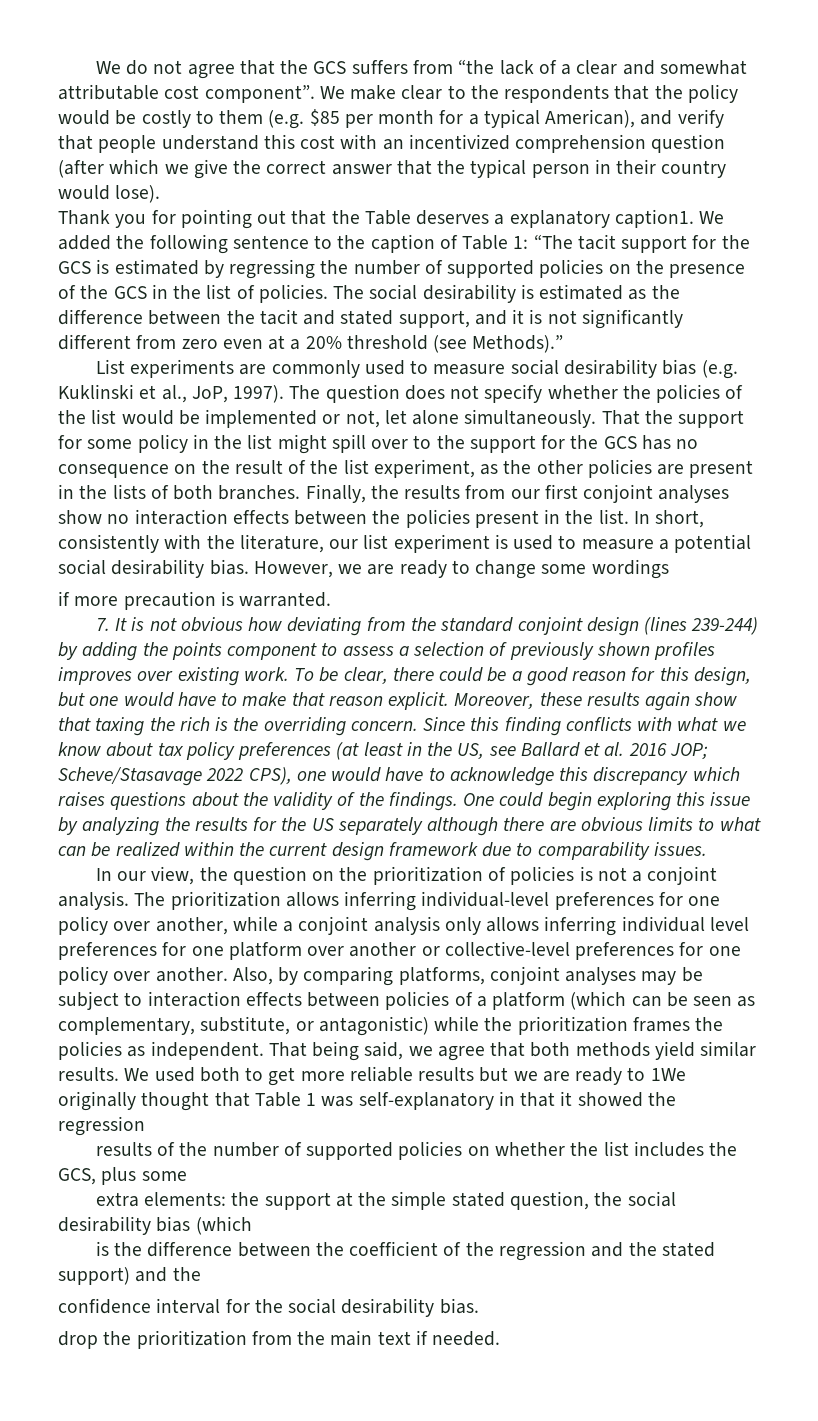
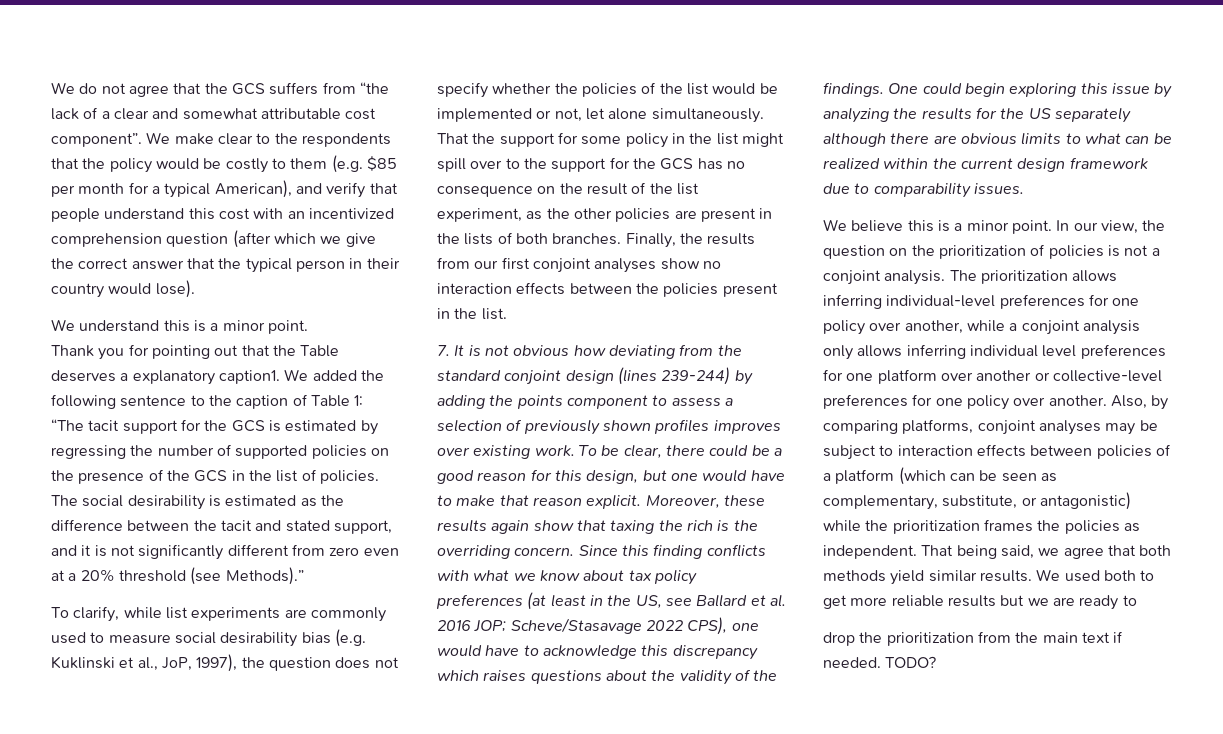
(161, 194) none -> [51,319,308,334] // We understand this is a minor point.
[95,359,125,374] List -> [51,606,188,622] To clarify, while list
[233,385,321,403] 1997). The -> [196,654,265,672] 1997), the
[633,510,705,528] [58,534,752,553] [58,559,669,579] [58,591,332,610] In short, consistently with the literature, our list experiment is used to measure a potential social desirability bias. However, we are ready to change some wordings // if more precaution is warranted. -> (507, 314) none
(707, 849) none -> [823,219,1052,234] We believe this is a minor point.
[650,1068,686,1081] [58,1091,676,1111] [58,1116,145,1136] [95,1141,738,1160] [58,1167,187,1185] [95,1191,676,1210] [58,1216,252,1235] [95,1241,715,1261] [58,1267,201,1285] [58,1298,479,1317] 1We originally thought that Table 1 was self-explanatory in that it showed the regression // results of the number of supported policies on whether the list includes the GCS, plus some // extra elements: the support at the simple stated question, the social desirability bias (which // is the difference between the coefficient of the regression and the stated support) and the // confidence interval for the social desirability bias. -> (1137, 600) none
(501, 1338) none -> [885,656,937,668] TODO?

